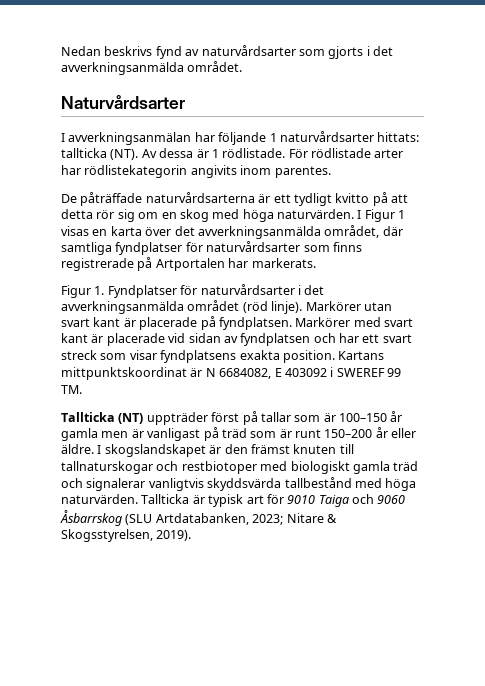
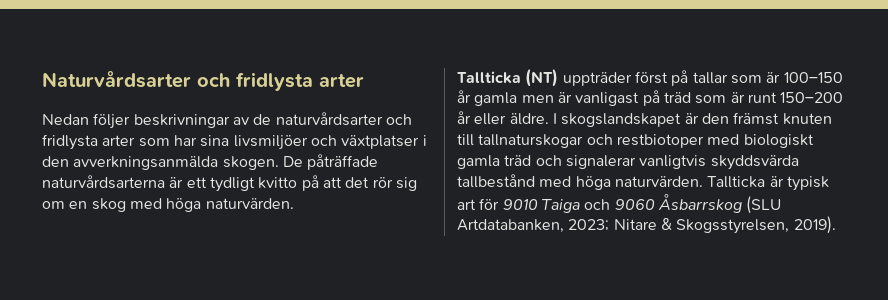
[61,45,393,59] [61,61,243,75] [61,95,185,109] [61,131,420,145] [61,148,404,160] [61,165,331,178] Nedan beskrivs fynd av naturvårdsarter som gjorts i det avverkningsanmälda området. // Naturvårdsarter // I avverkningsanmälan har följande 1 naturvårdsarter hittats: tallticka (NT). Av dessa är 1 rödlistade. För rödlistade arter har rödlistekategorin angivits inom parentes. // -> [42,71,364,91] [42,112,412,129] [42,134,427,150] [42,156,279,170] Naturvårdsarter och fridlysta arter // Nedan följer beskrivningar av de naturvårdsarter och fridlysta arter som har sina livsmiljöer och växtplatser i den avverkningsanmälda skogen.
[61,209,93,219] detta -> [345,177,370,188] det
[357,209,406,222] [61,225,403,239] [61,241,362,255] [61,257,316,271] [61,284,325,298] [61,300,392,314] [61,316,413,330] [61,333,412,346] [61,350,385,363] [61,367,401,380] [61,385,82,394] I Figur 1 visas en karta över det avverkningsanmälda området, där samtliga fyndplatser för naturvårdsarter som finns registrerade på Artportalen har markerats. // Figur 1. Fyndplatser för naturvårdsarter i det avverkningsanmälda området (röd linje). Markörer utan svart kant är placerade på fyndplatsen. Markörer med svart kant är placerade vid sidan av fyndplatsen och har ett svart streck som visar fyndplatsens exakta position. Kartans mittpunktskoordinat är N 6684082, E 403092 i SWEREF 99 TM. -> (294, 203) none

